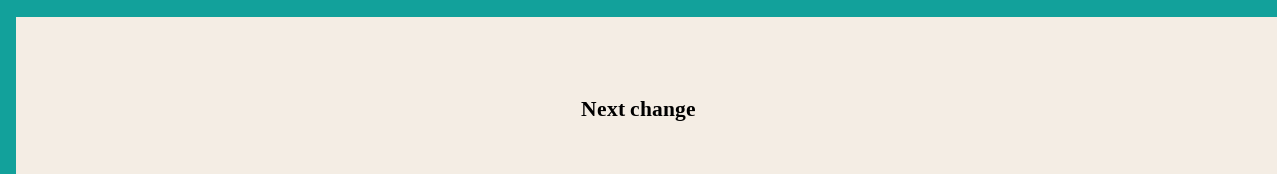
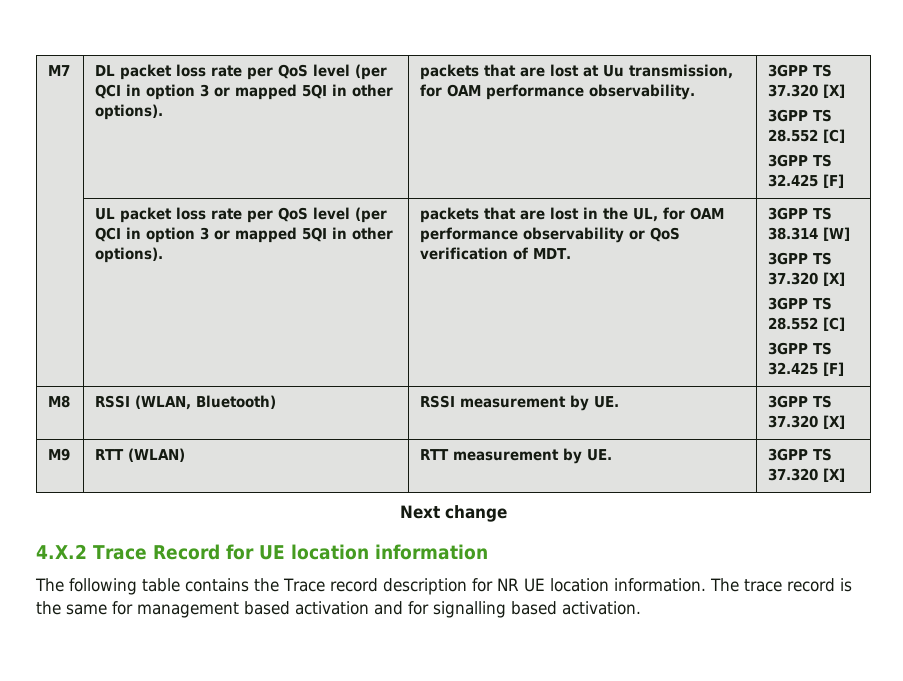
[580,101,697,121] Next change -> [48,65,71,76] [95,64,388,80] [95,84,394,100] [95,104,164,120] [420,64,734,80] [420,84,696,100] [768,64,833,77] [768,84,846,98] [768,109,833,122] [768,129,846,143] [768,154,833,167] [768,174,845,188] [95,207,388,223] [95,227,394,243] [95,247,164,263] [420,207,725,223] [420,227,681,243] [420,247,572,260] [768,207,833,220] [768,227,851,241] [768,252,833,265] [768,272,846,286] [768,297,833,310] [768,317,846,331] [768,342,833,355] [768,362,845,376] [48,395,71,408] [95,395,277,410] [420,395,620,411] [768,395,833,408] [768,415,846,429] [48,448,71,461] [95,448,186,462] [420,448,613,464] [768,448,833,461] [768,468,846,482] [400,505,507,522] [36,544,488,560] [35,578,852,595] [36,601,641,618] M7 | DL packet loss rate per QoS level (per QCI in option 3 or mapped 5QI in other options). | packets that are lost at Uu transmission, for OAM performance observability. | 3GPP TS 37.320 [X] // 3GPP TS 28.552 [C] // 3GPP TS 32.425 [F] // | UL packet loss rate per QoS level (per QCI in option 3 or mapped 5QI in other options). | packets that are lost in the UL, for OAM performance observability or QoS verification of MDT. | 3GPP TS 38.314 [W] // 3GPP TS 37.320 [X] // 3GPP TS 28.552 [C] // 3GPP TS 32.425 [F] // M8 | RSSI (WLAN, Bluetooth) | RSSI measurement by UE. | 3GPP TS 37.320 [X] // M9 | RTT (WLAN) | RTT measurement by UE. | 3GPP TS 37.320 [X] // Next change // 4.X.2 Trace Record for UE location information // The following table contains the Trace record description for NR UE location information. The trace record is the same for management based activation and for signalling based activation.

